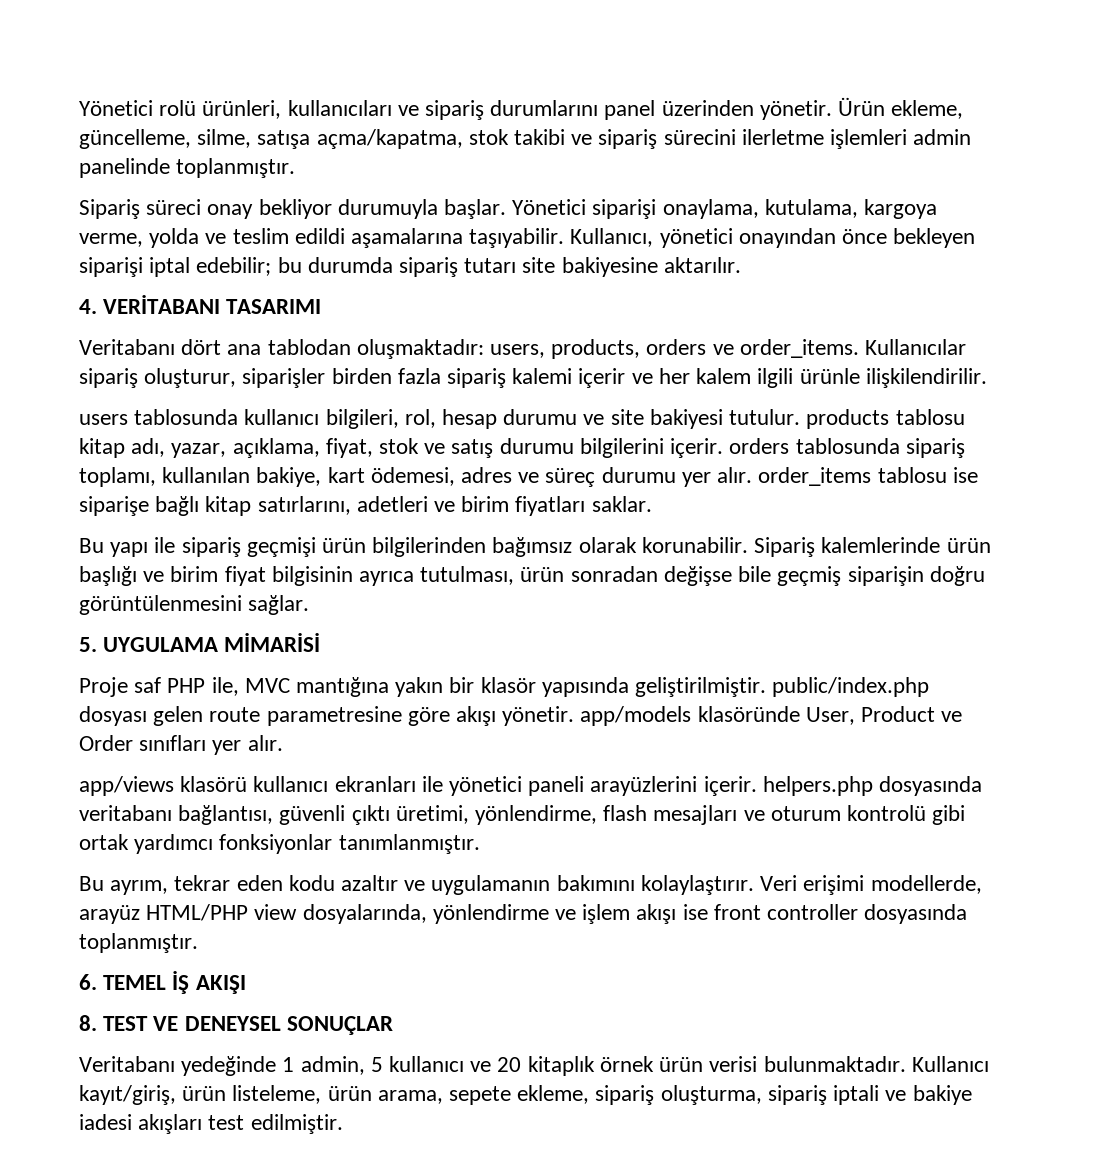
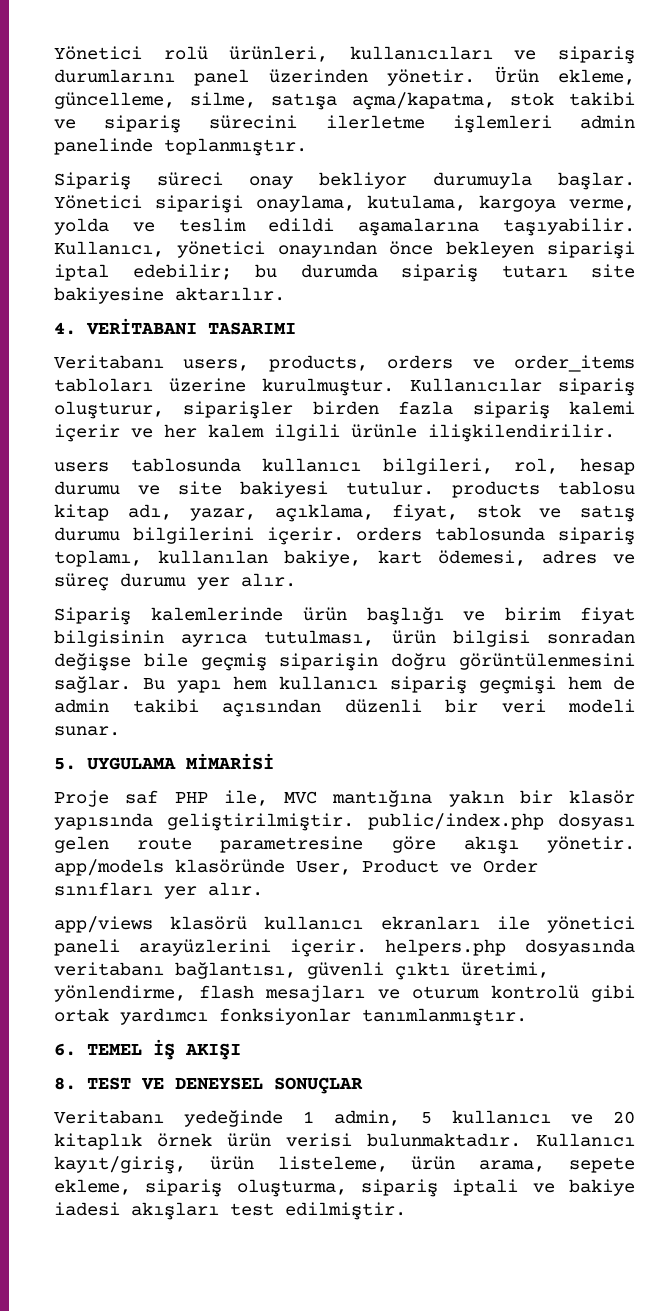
[181,339,859,359] dört ana tablodan oluşmaktadır: users, products, orders ve order_items. -> [183,355,635,372] [54,378,394,396] users, products, orders ve order_items tabloları üzerine kurulmuştur.
[758,467,978,486] [79,496,652,516] [79,537,748,557] order_items tablosu ise siparişe bağlı kitap satırlarını, adetleri ve birim fiyatları saklar. // Bu yapı ile sipariş geçmişi ürün bilgilerinden bağımsız olarak korunabilir. -> (296, 580) //
(565, 574) none -> [452,630,530,647] bilgisi
(310, 605) none -> [143,676,635,694] [54,699,635,717] [54,726,120,736] Bu yapı hem kullanıcı sipariş geçmişi hem de admin takibi açısından düzenli bir veri modeli sunar.
[79,875,982,895] [79,904,968,924] [79,933,198,953] // Bu ayrım, tekrar eden kodu azaltır ve uygulamanın bakımını kolaylaştırır. Veri erişimi modellerde, arayüz HTML/PHP view dosyalarında, yönlendirme ve işlem akışı ise front controller dosyasında toplanmıştır. -> (527, 1017) none

